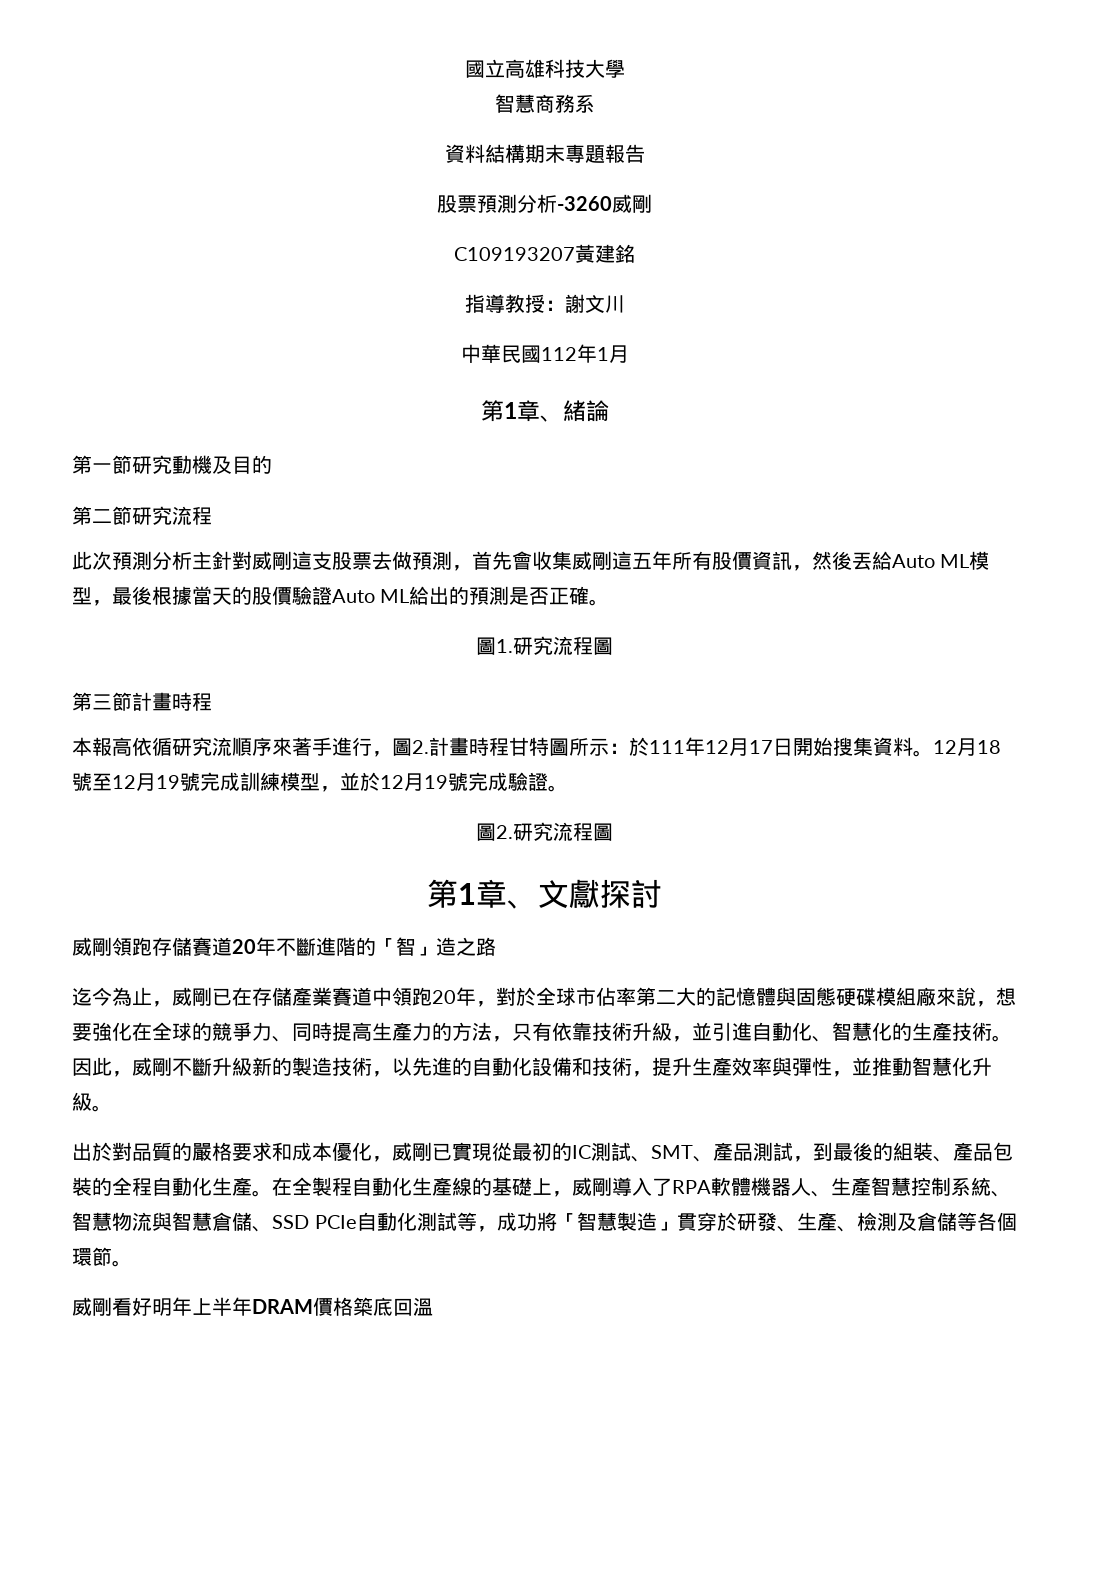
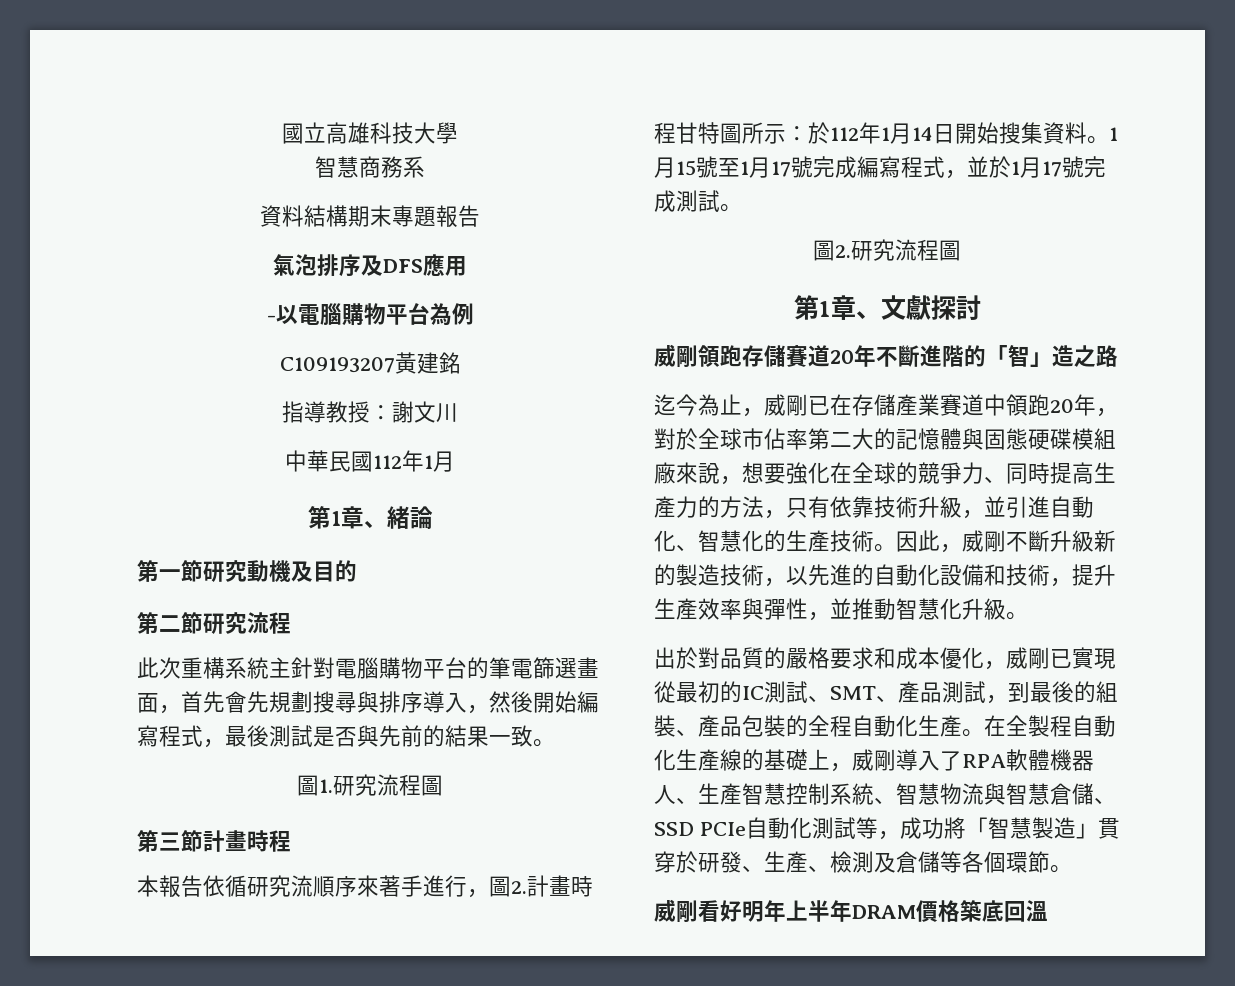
[437,194,652,213] 股票預測分析-3260威剛 -> [273,254,467,277] [266,303,474,326] 氣泡排序及DFS應用 // -以電腦購物平台為例
[112,551,990,571] [72,586,590,606] 預測分析主針對威剛這支股票去做預測，首先會收集威剛這五年所有股價資訊，然後丟給Auto ML模型，最後根據當天的股價驗證Auto ML給出的預測是否正確 -> [181,657,599,679] [137,691,599,714] [137,725,533,748] 重構系統主針對電腦購物平台的筆電篩選畫面，首先會先規劃搜尋與排序導入，然後開始編寫程式，最後測試是否與先前的結果一致
[112,737,132,756] 高 -> [181,875,203,897] 告
[649,737,1001,757] [72,772,548,792] 111年12月17日開始搜集資料。12月18號至12月19號完成訓練模型，並於12月19號完成驗證 -> [830,122,1118,144] [654,156,1106,179] [654,190,720,213] 112年1月14日開始搜集資料。1月15號至1月17號完成編寫程式，並於1月17號完成測試

